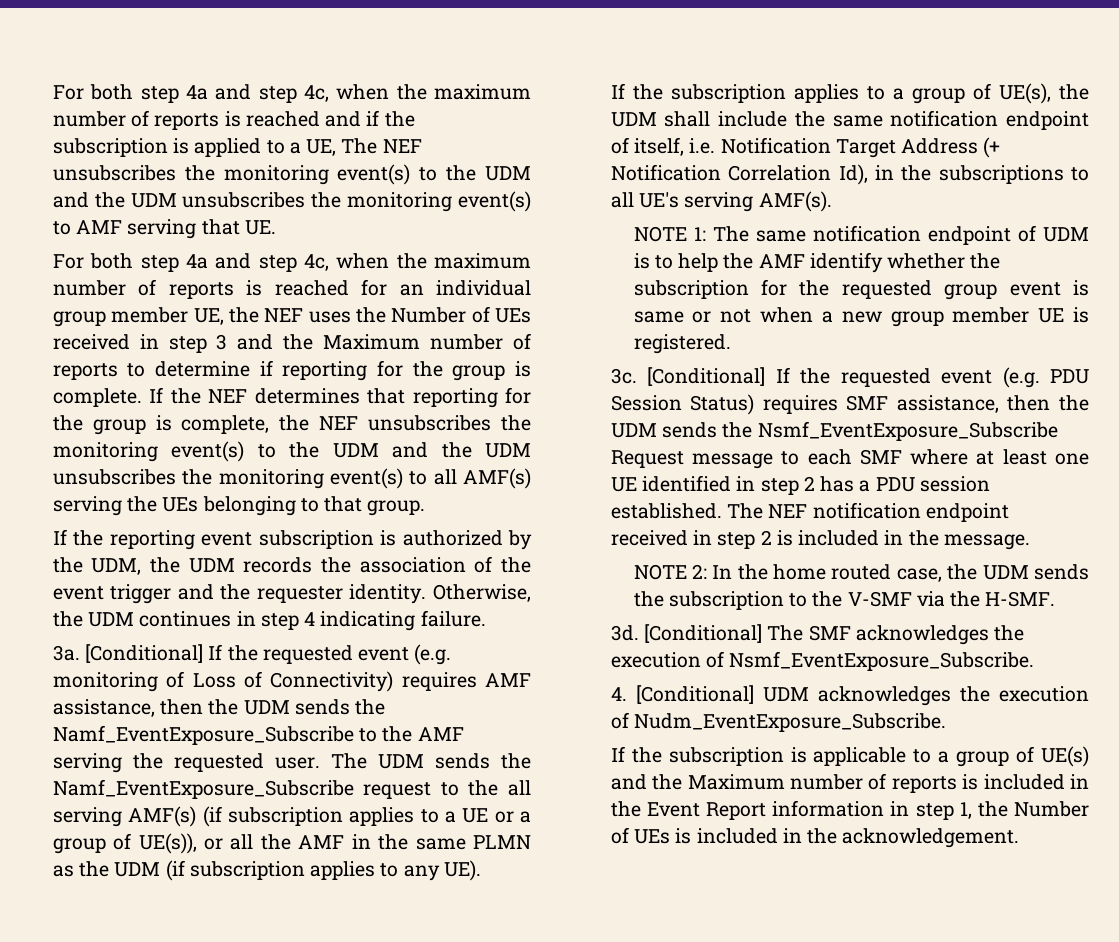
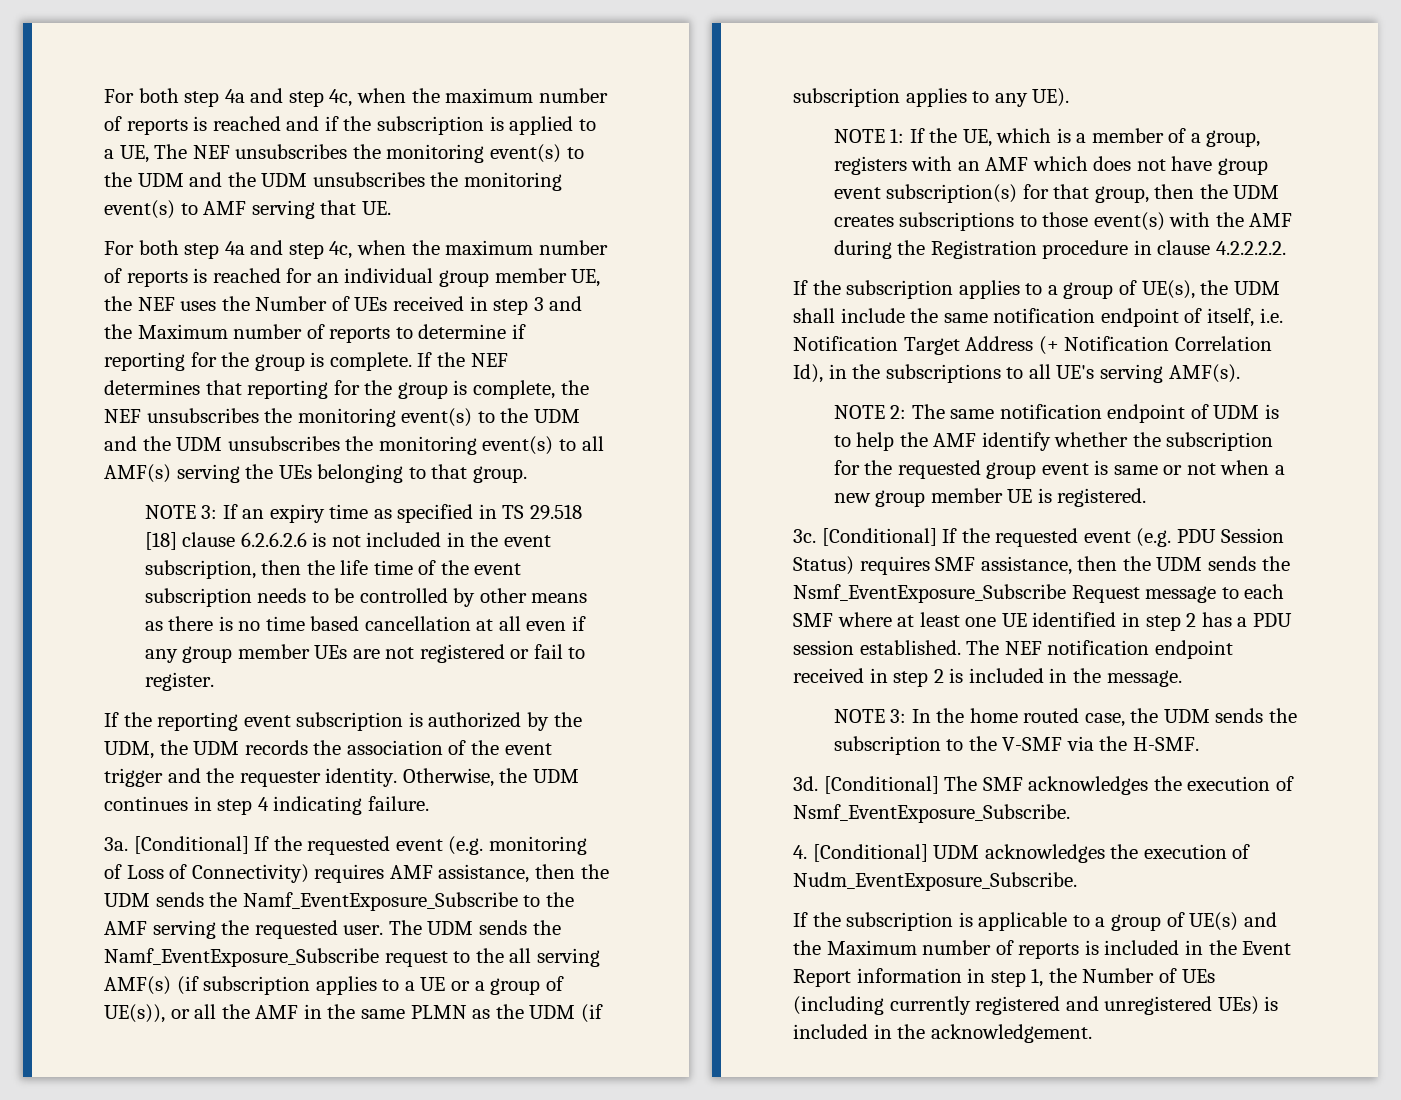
(426, 508) none -> [144,504,582,523] [144,532,551,550] [144,560,522,579] [144,588,588,607] [144,616,586,631] [144,644,586,663] [144,672,214,691] // NOTE 3: If an expiry time as specified in TS 29.518 [18] clause 6.2.6.2.6 is not included in the event subscription, then the life time of the event subscription needs to be controlled by other means as there is no time based cancellation at all even if any group member UEs are not registered or fail to register.
(481, 870) none -> [833,128,1261,147] [833,156,1268,175] [833,184,1280,203] [833,212,1293,231] [833,240,1286,259] // NOTE 1: If the UE, which is a member of a group, registers with an AMF which does not have group event subscription(s) for that group, then the UDM creates subscriptions to those event(s) with the AMF during the Registration procedure in clause 4.2.2.2.2.
[693,227,706,241] 1: -> [890,405,907,419] 2:
[691,564,707,579] 2: -> [890,709,907,723] 3:
(671, 836) none -> [793,996,1259,1015] (including currently registered and unregistered UEs)

